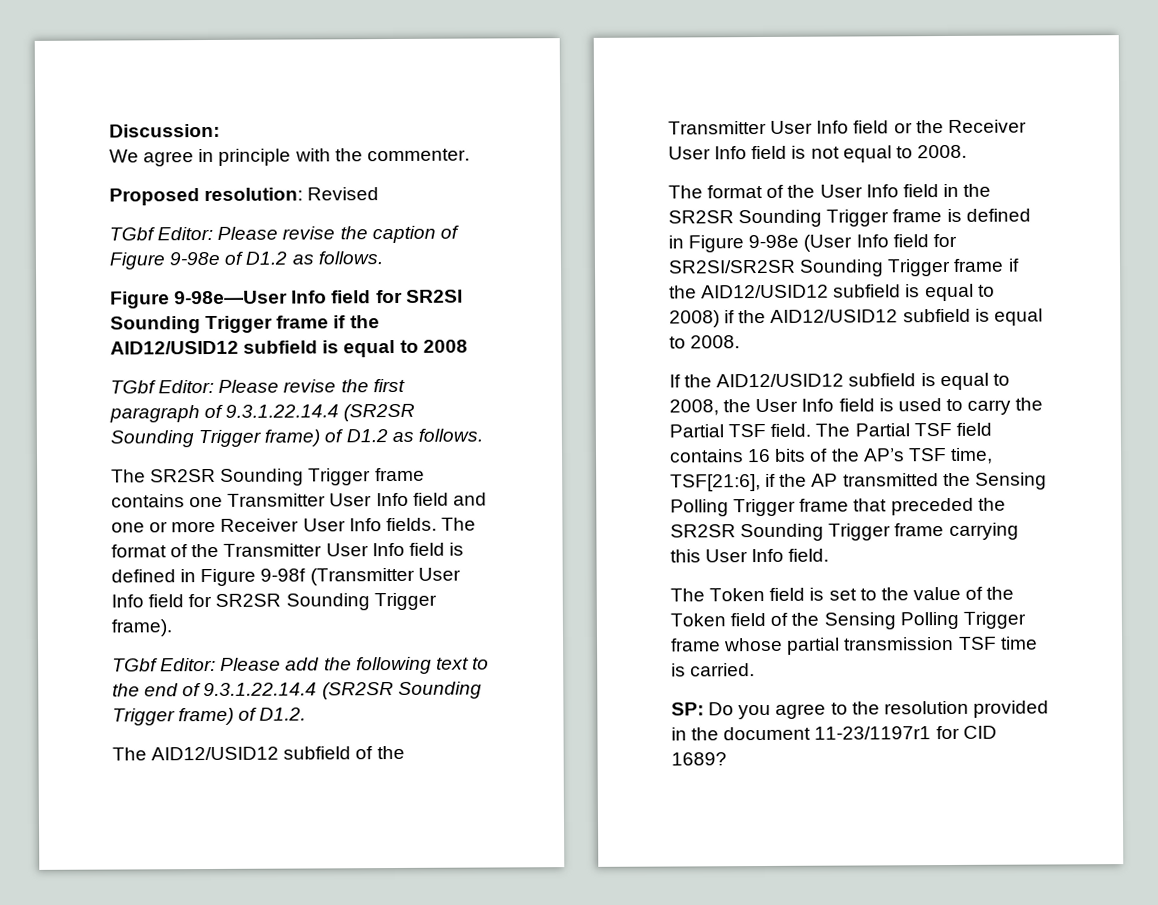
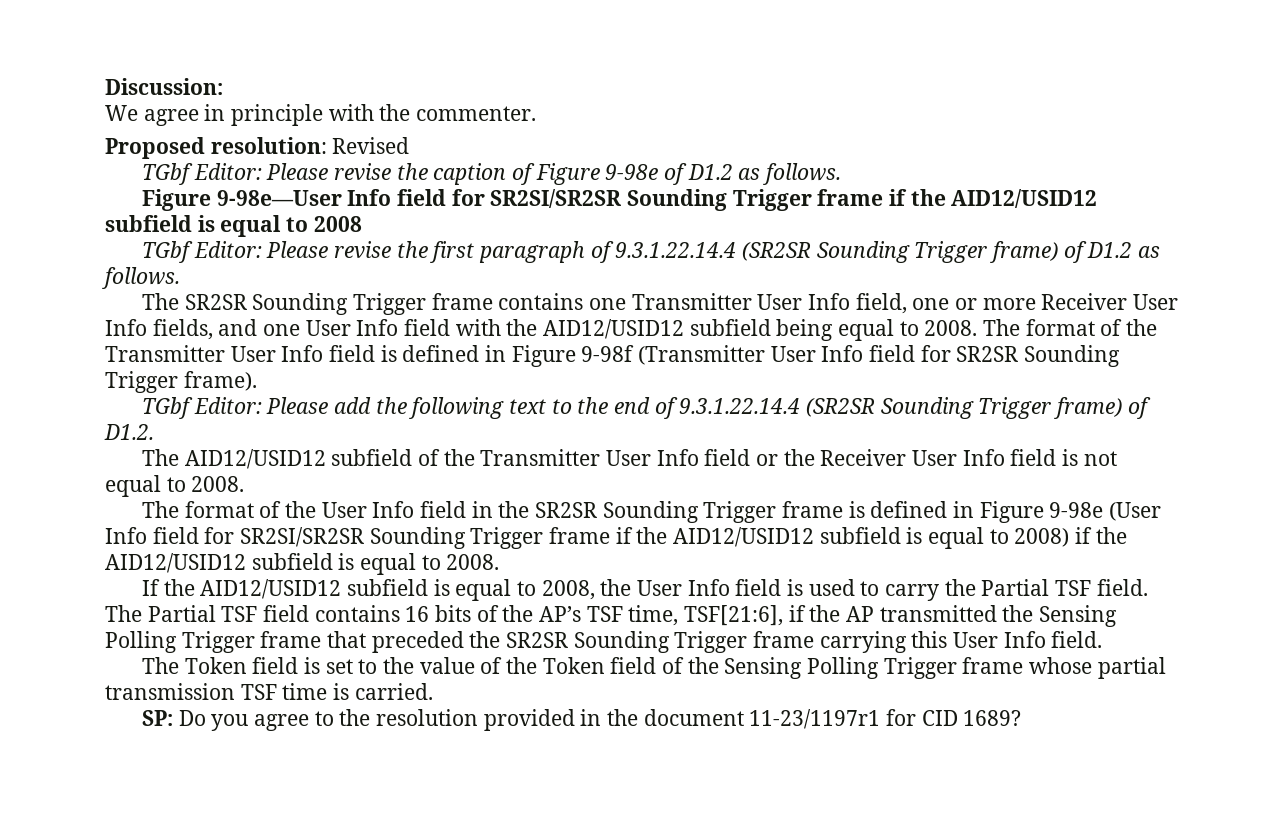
[405,289,463,303] SR2SI -> [490,189,622,208] SR2SI/SR2SR
[412,492,487,506] field and -> [855,293,907,314] field,
[385,517,437,532] fields. -> [152,319,978,341] fields, and one User Info field with the AID12/USID12 subfield being equal to 2008.

